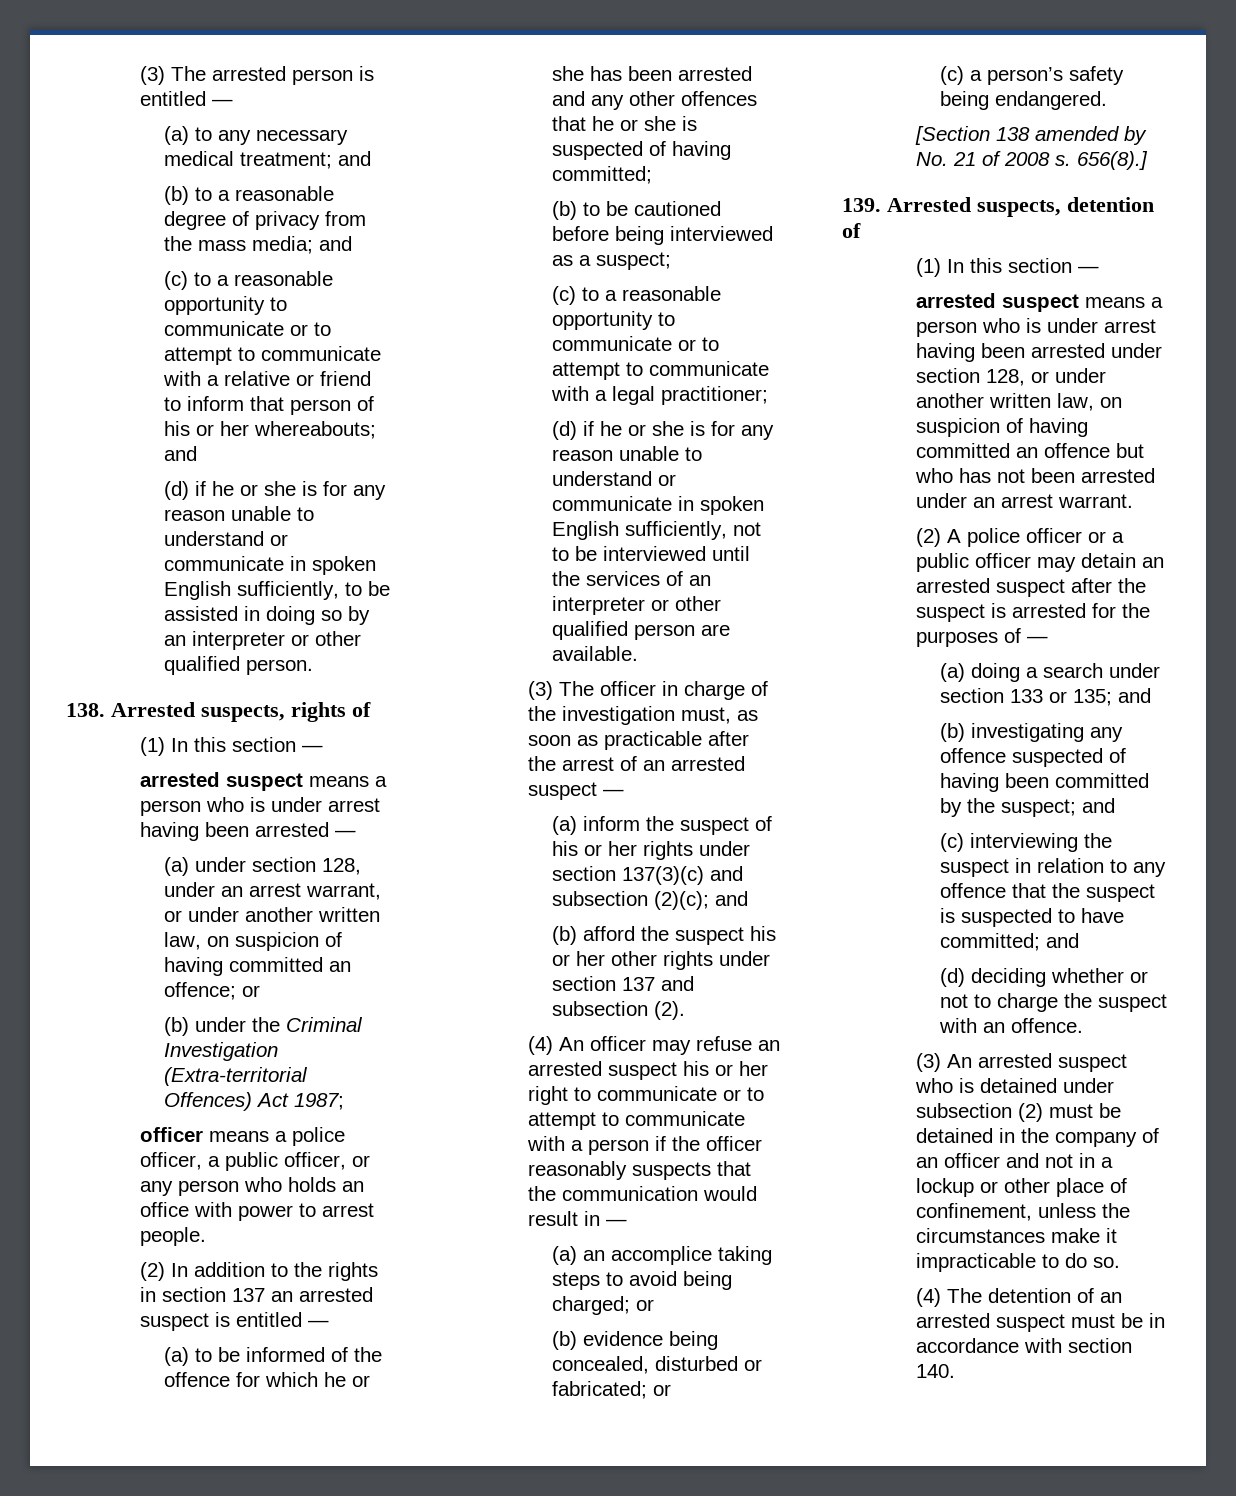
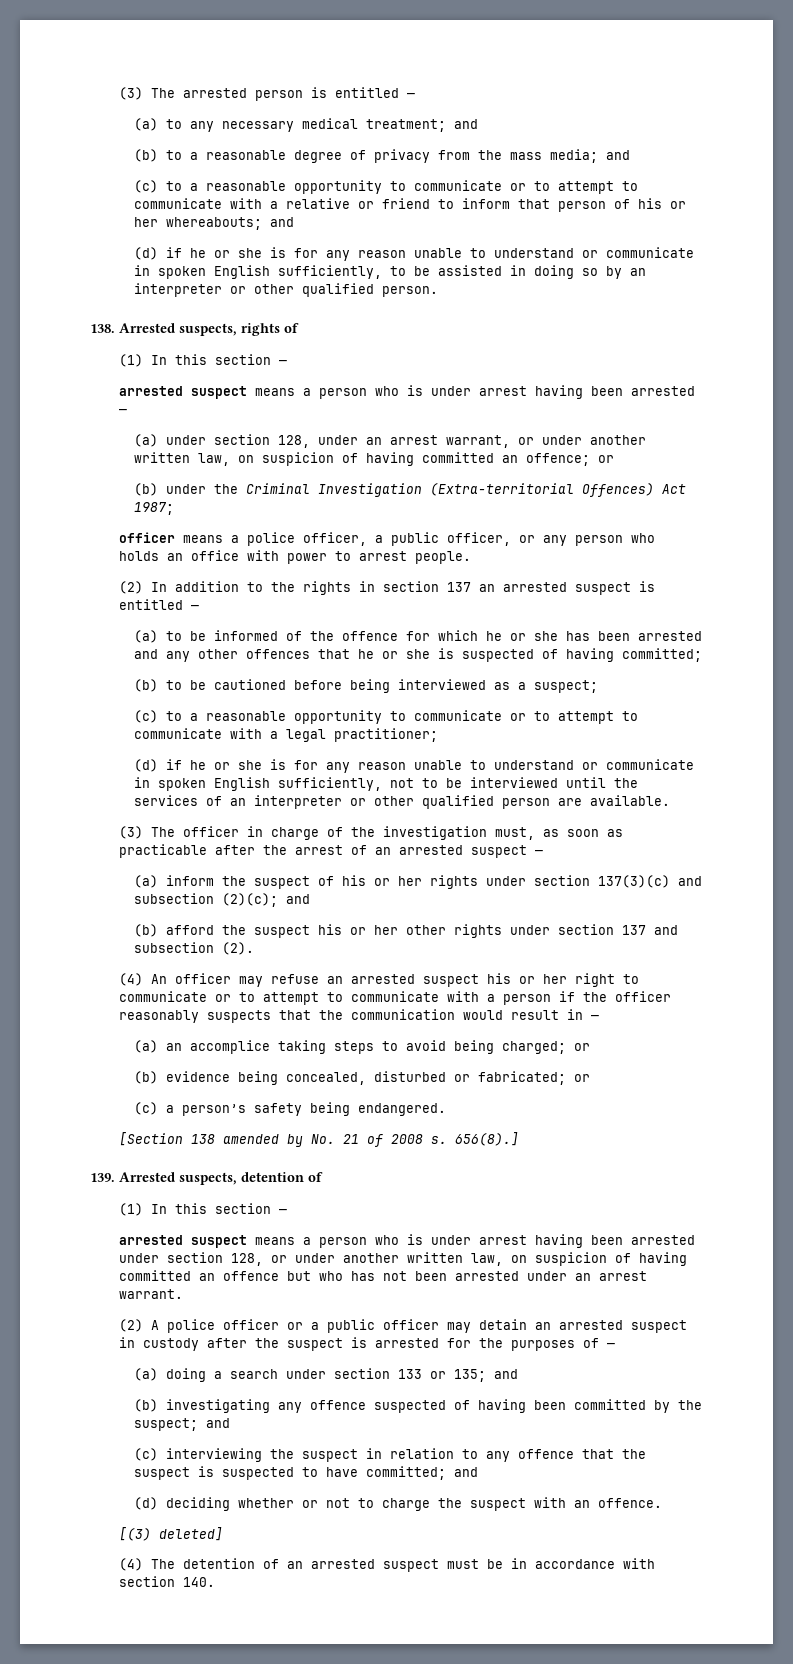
(1066, 588) none -> [119,1337,200,1351] in custody
[916,1053,1128,1072] [915,1078,1115,1093] [916,1103,1122,1122] [916,1128,1160,1147] [916,1153,1114,1168] [916,1178,1128,1197] [916,1203,1131,1221] [916,1228,1118,1243] [916,1253,1121,1272] (3) An arrested suspect who is detained under subsection (2) must be detained in the company of an officer and not in a lockup or other place of confinement, unless the circumstances make it impracticable to do so. -> [119,1527,224,1541] [(3) deleted]

